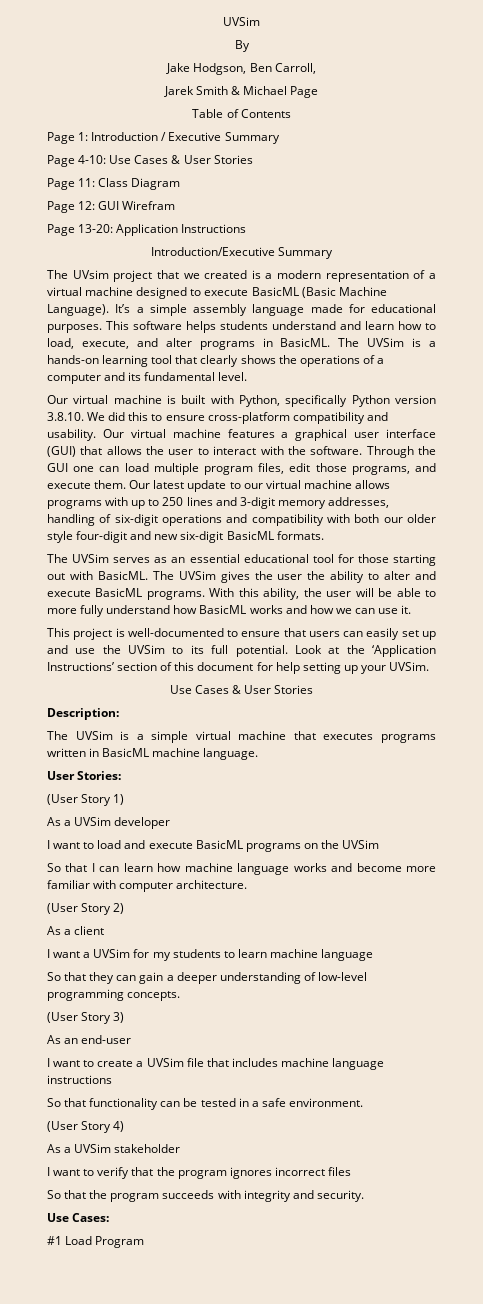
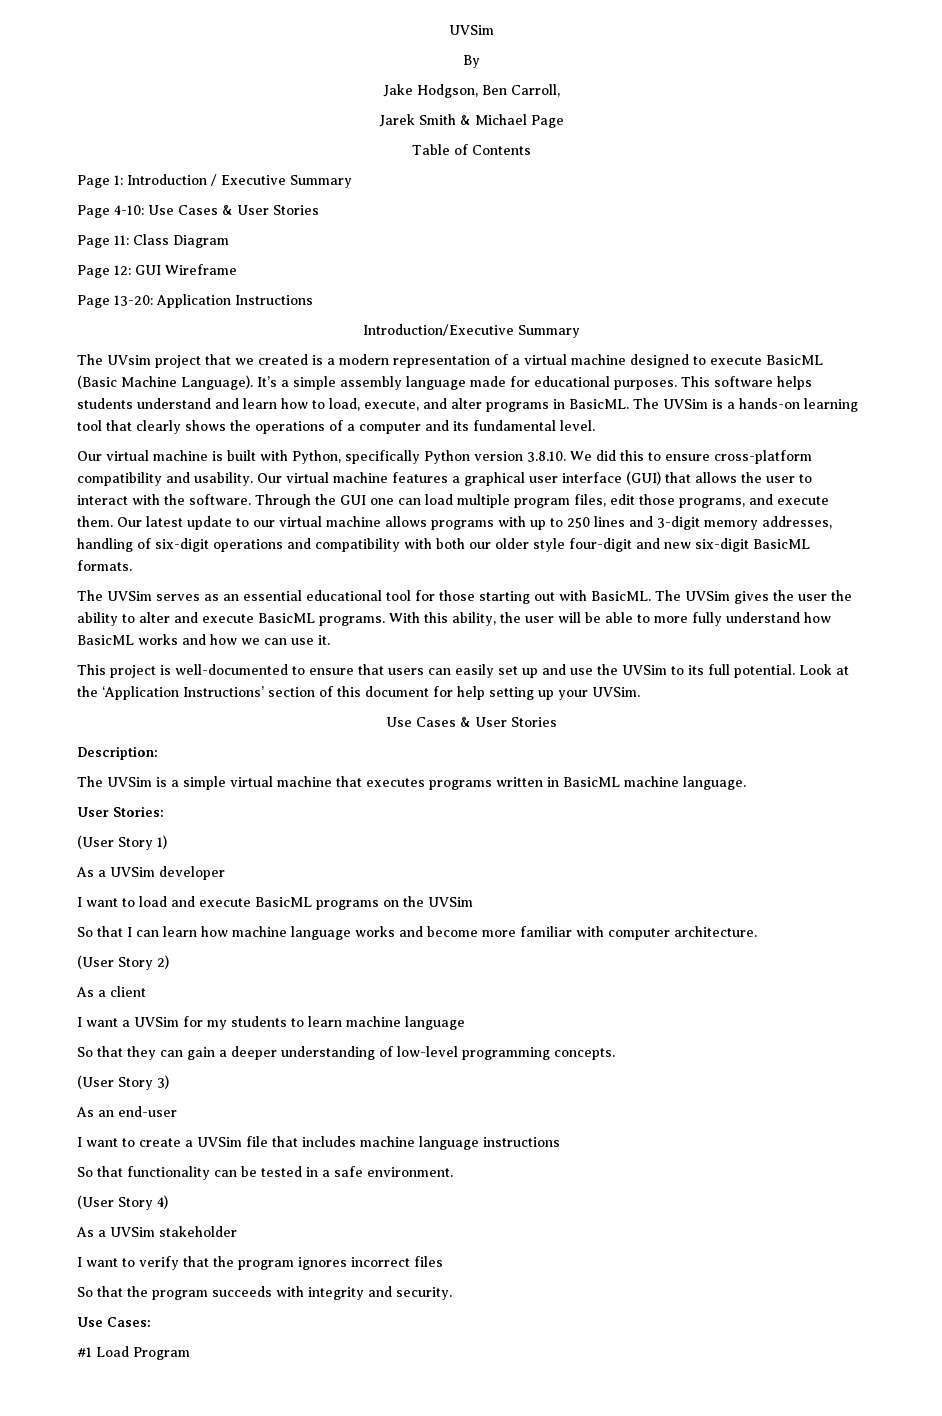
[122,201,176,210] Wirefram -> [165,264,237,275] Wireframe

